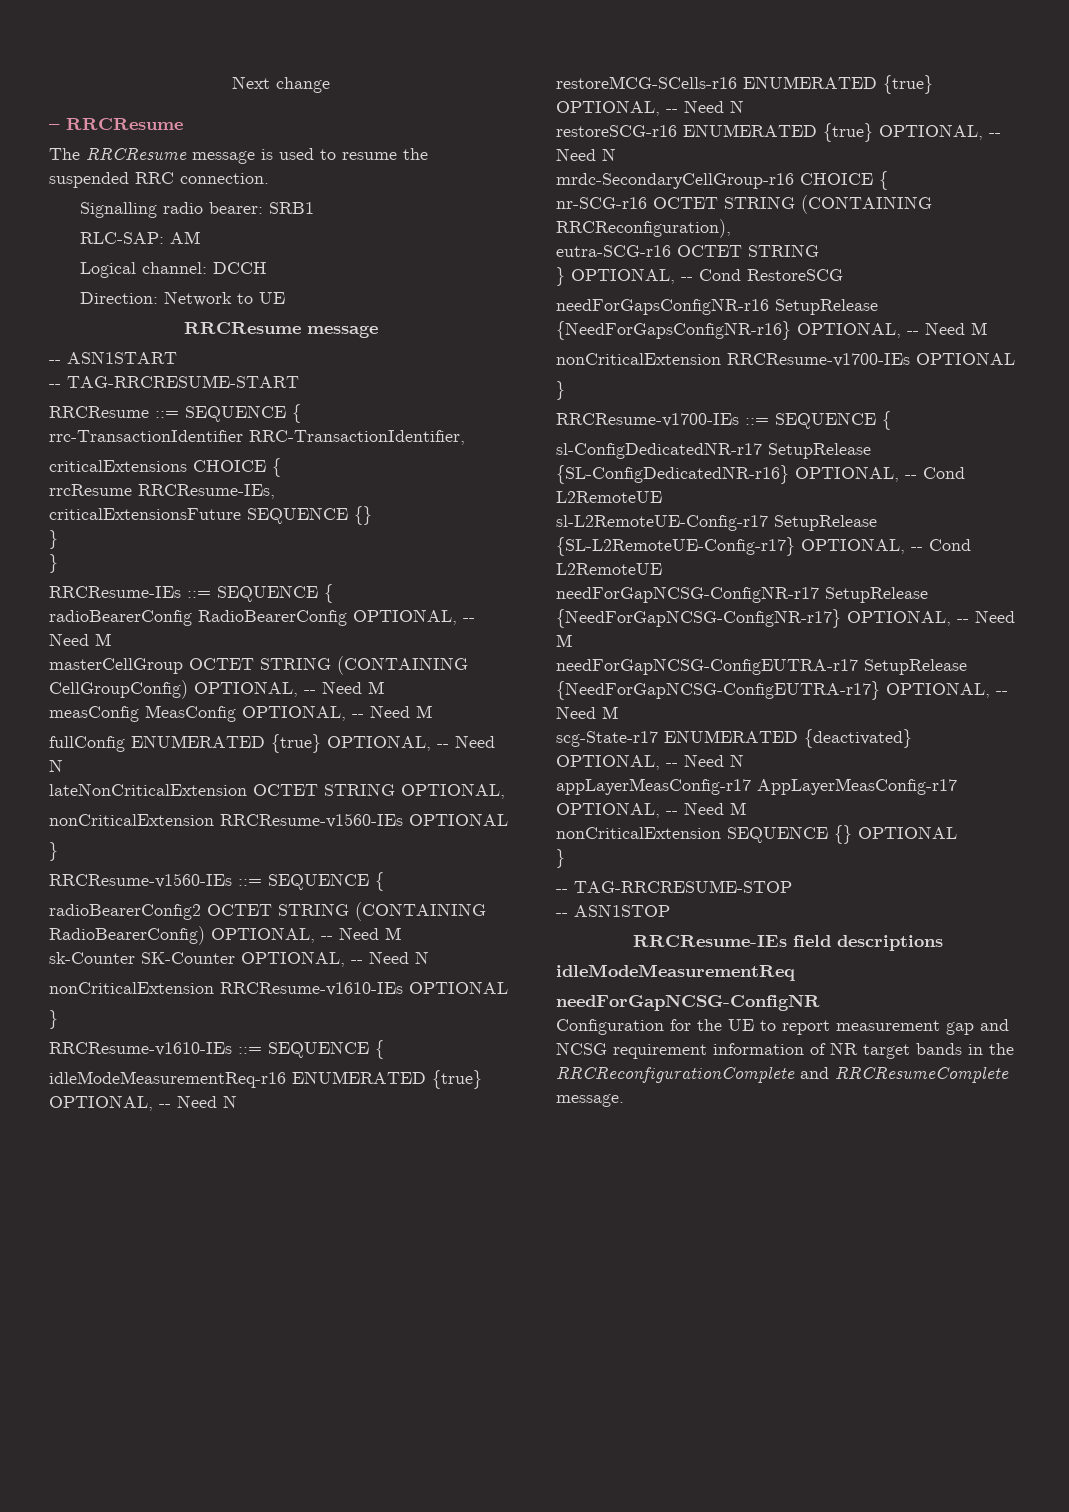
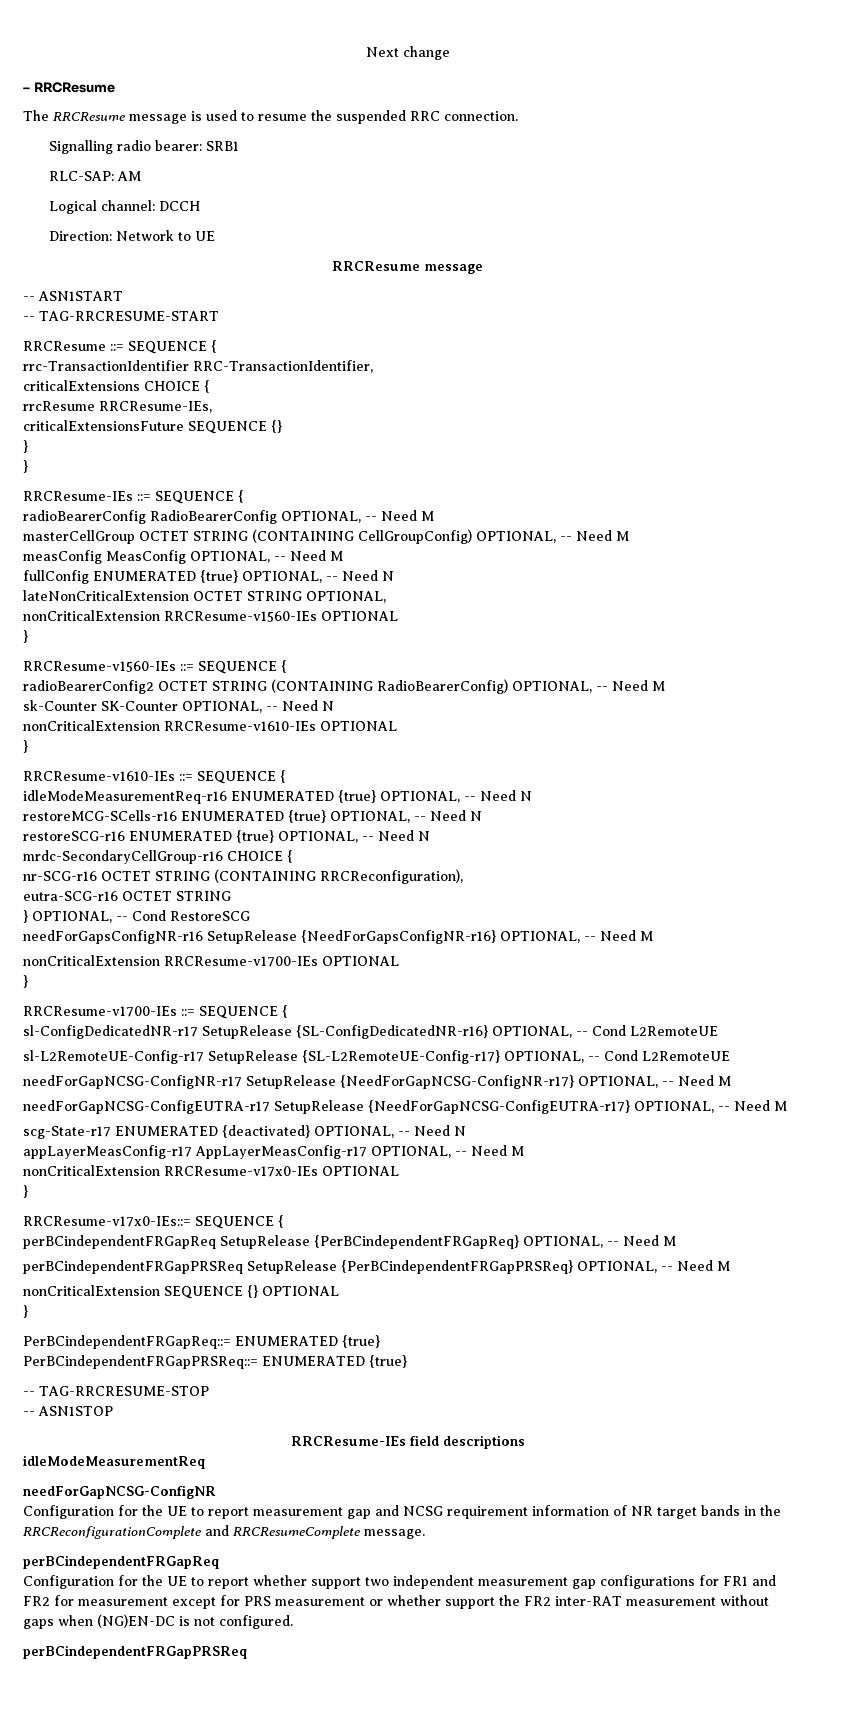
(746, 808) none -> [23,1165,399,1177] [23,1185,28,1198] [23,1215,284,1229] [23,1235,676,1249] [23,1260,730,1274] // nonCriticalExtension RRCResume-v17x0-IEs OPTIONAL // } // RRCResume-v17x0-IEs::= SEQUENCE { // perBCindependentFRGapReq SetupRelease {PerBCindependentFRGapReq} OPTIONAL, -- Need M // perBCindependentFRGapPRSReq SetupRelease {PerBCindependentFRGapPRSReq} OPTIONAL, -- Need M
(565, 858) none -> [23,1335,380,1349] [23,1355,407,1369] // PerBCindependentFRGapReq::= ENUMERATED {true} // PerBCindependentFRGapPRSReq::= ENUMERATED {true}
(624, 1100) none -> [23,1555,219,1569] [23,1575,776,1589] [23,1595,769,1609] [23,1614,293,1629] [23,1645,247,1659] // perBCindependentFRGapReq // Configuration for the UE to report whether support two independent measurement gap configurations for FR1 and FR2 for measurement except for PRS measurement or whether support the FR2 inter-RAT measurement without gaps when (NG)EN-DC is not configured. // perBCindependentFRGapPRSReq

